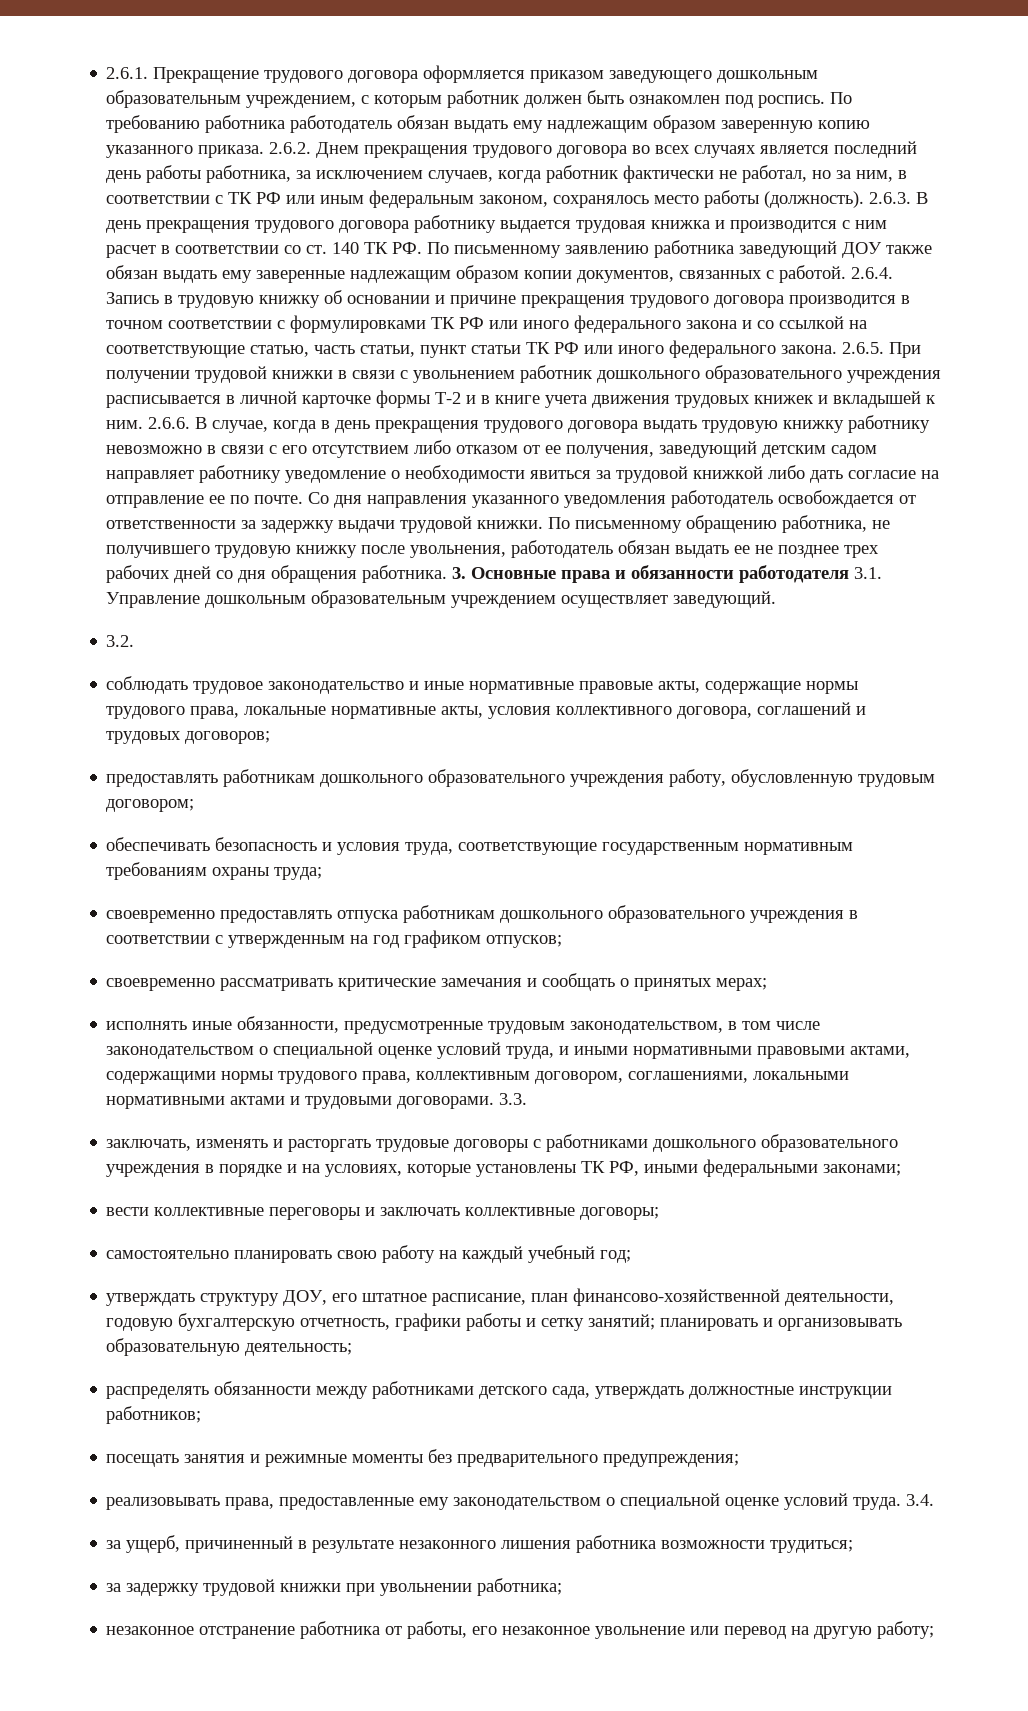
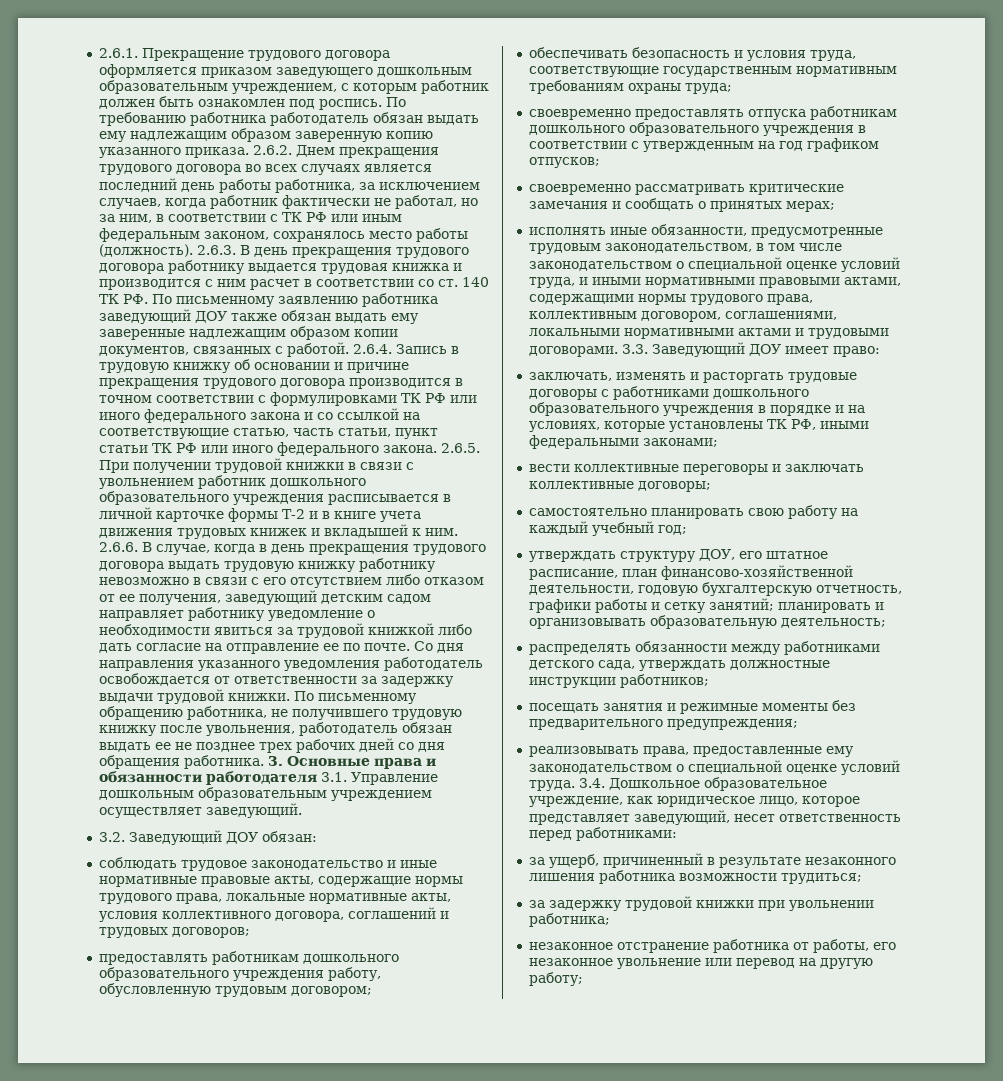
(135, 641) none -> [128,830,317,845] Заведующий ДОУ обязан:
(528, 1099) none -> [651,342,880,357] Заведующий ДОУ имеет право:
(935, 1500) none -> [608,777,827,791] [528,796,860,807] [528,810,901,825] [528,827,677,841] Дошкольное образовательное учреждение, как юридическое лицо, которое представляет заведующий, несет ответственность перед работниками:

